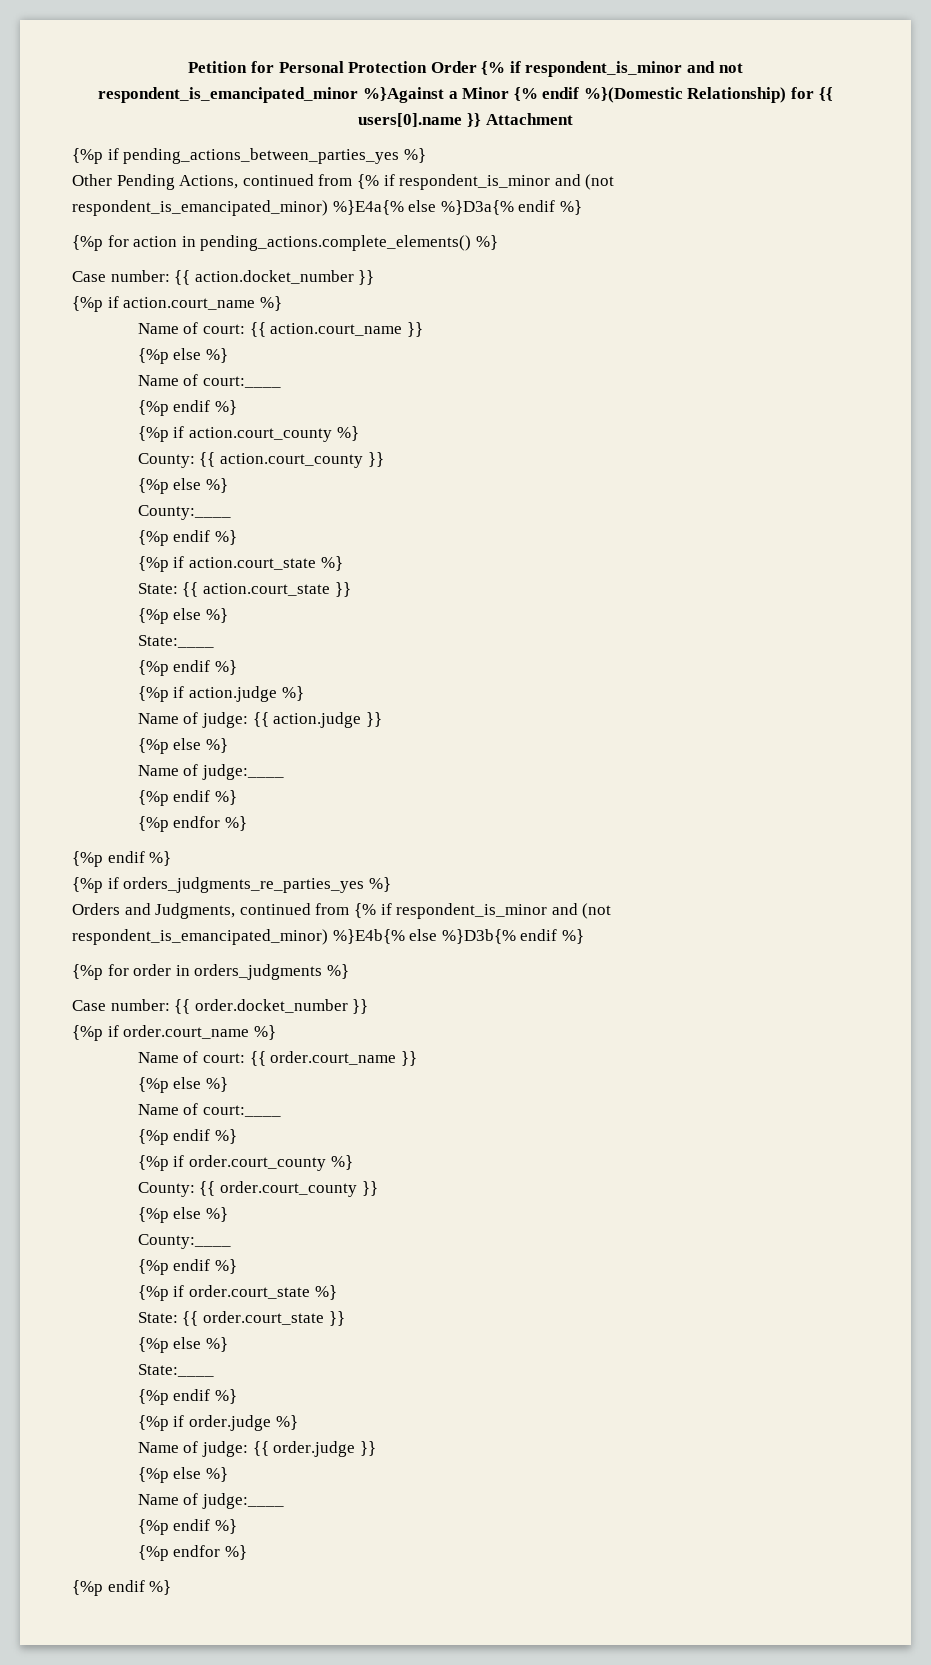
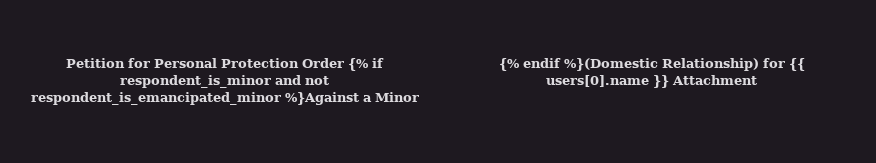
[72,148,426,164] [72,174,615,190] [72,200,582,216] [72,235,498,251] [72,270,375,285] [72,296,282,312] [137,322,423,337] [137,348,228,364] [137,374,281,388] [137,400,237,416] [137,426,359,442] [137,452,384,468] [137,478,228,494] [137,505,231,520] [137,530,237,546] [137,556,343,572] [137,582,351,597] [137,608,228,624] [137,635,214,648] [137,660,237,676] [137,686,304,702] [137,712,382,728] [137,738,228,754] [137,764,284,780] [137,790,237,806] [137,816,247,832] [72,851,172,867] [72,877,391,893] [72,903,612,919] [72,929,584,945] [72,964,349,980] [72,999,369,1014] [72,1025,276,1041] [137,1051,417,1066] [137,1077,228,1093] [137,1103,281,1117] [137,1129,237,1145] [137,1155,353,1171] [137,1181,378,1197] [137,1207,228,1223] [137,1234,231,1249] [137,1259,237,1275] [137,1285,337,1301] [137,1311,345,1326] [137,1337,228,1353] [137,1364,214,1377] [137,1389,237,1405] [137,1415,298,1431] [137,1441,376,1457] [137,1467,228,1483] [137,1493,284,1509] [137,1519,237,1535] [137,1545,247,1561] [72,1580,172,1596] // {%p if pending_actions_between_parties_yes %} // Other Pending Actions, continued from {% if respondent_is_minor and (not respondent_is_emancipated_minor) %}E4a{% else %}D3a{% endif %} // {%p for action in pending_actions.complete_elements() %} // Case number: {{ action.docket_number }} // {%p if action.court_name %} // Name of court: {{ action.court_name }} // {%p else %} // Name of court:____ // {%p endif %} // {%p if action.court_county %} // County: {{ action.court_county }} // {%p else %} // County:____ // {%p endif %} // {%p if action.court_state %} // State: {{ action.court_state }} // {%p else %} // State:____ // {%p endif %} // {%p if action.judge %} // Name of judge: {{ action.judge }} // {%p else %} // Name of judge:____ // {%p endif %} // {%p endfor %} // {%p endif %} // {%p if orders_judgments_re_parties_yes %} // Orders and Judgments, continued from {% if respondent_is_minor and (not respondent_is_emancipated_minor) %}E4b{% else %}D3b{% endif %} // {%p for order in orders_judgments %} // Case number: {{ order.docket_number }} // {%p if order.court_name %} // Name of court: {{ order.court_name }} // {%p else %} // Name of court:____ // {%p endif %} // {%p if order.court_county %} // County: {{ order.court_county }} // {%p else %} // County:____ // {%p endif %} // {%p if order.court_state %} // State: {{ order.court_state }} // {%p else %} // State:____ // {%p endif %} // {%p if order.judge %} // Name of judge: {{ order.judge }} // {%p else %} // Name of judge:____ // {%p endif %} // {%p endfor %} // {%p endif %} -> (757, 80) none

